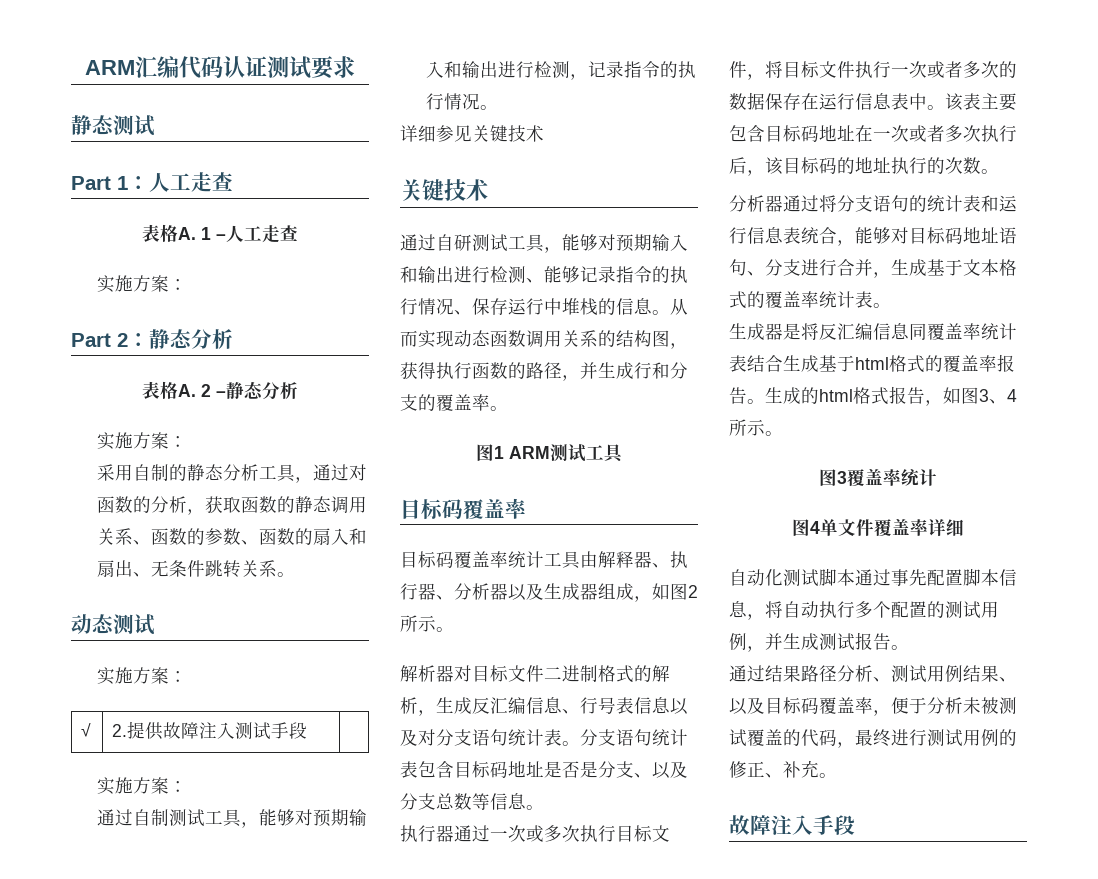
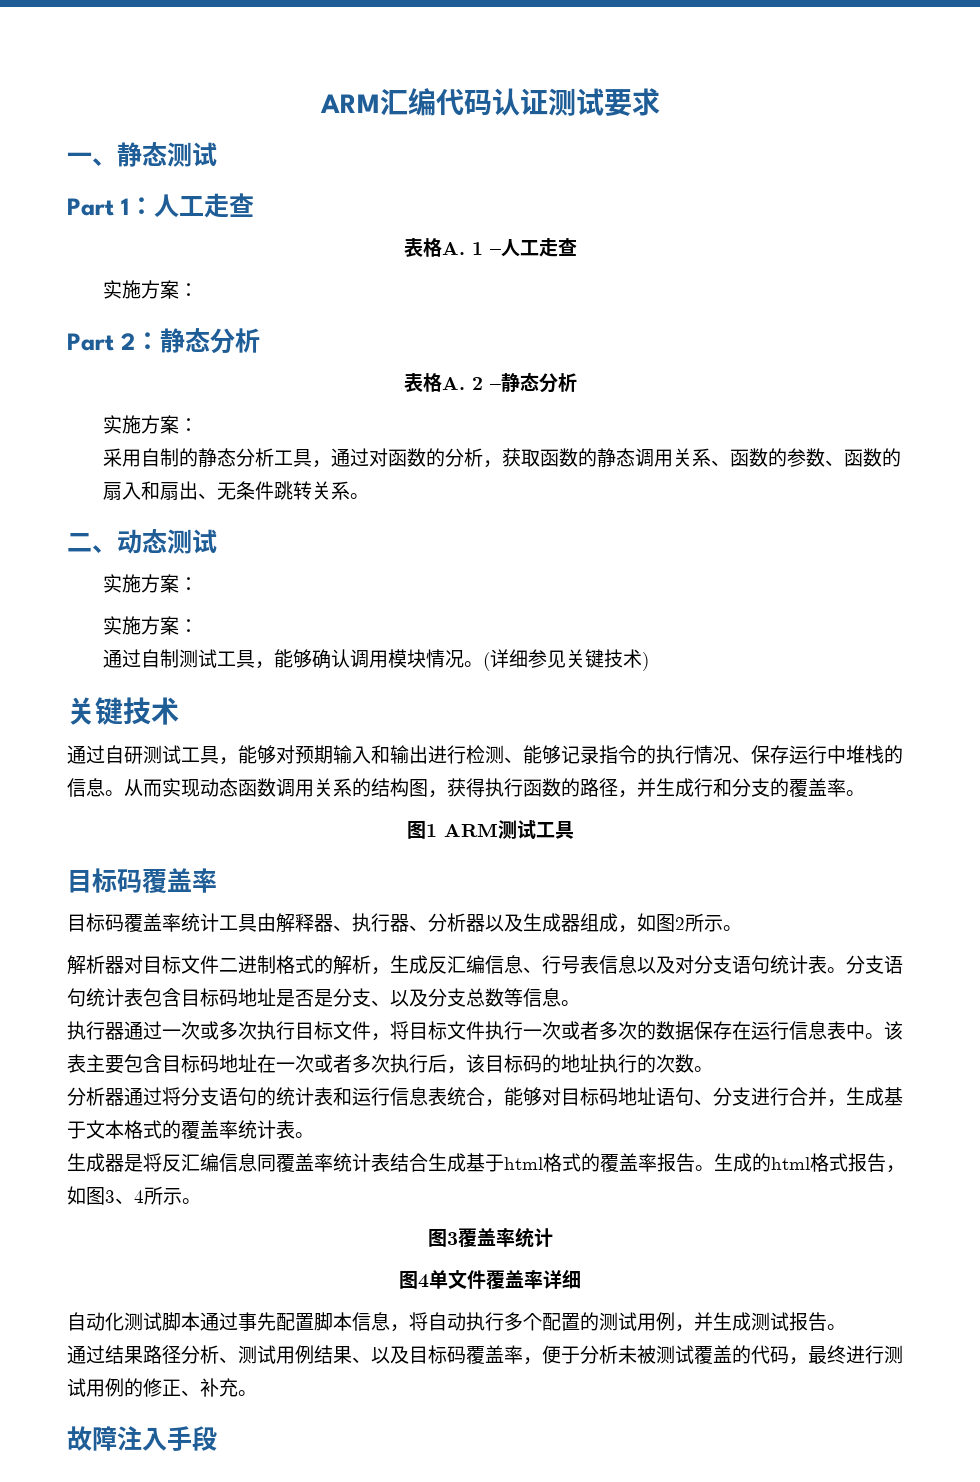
(355, 67) none -> [67,152,117,166] 一、
(295, 574) none -> [67,533,117,553] 二、
[81,723,92,737] [112,721,308,740] // √ | 2.提供故障注入测试手段 | -> (198, 584) none
[294,809,367,827] [425,61,696,80] [425,93,444,110] 对预期输入和输出进行检测，记录指令的执行 -> [311,649,426,669] 确认调用模块
(498, 107) // -> [482,652,490,671] (
(544, 133) none -> [641,652,649,671] )

